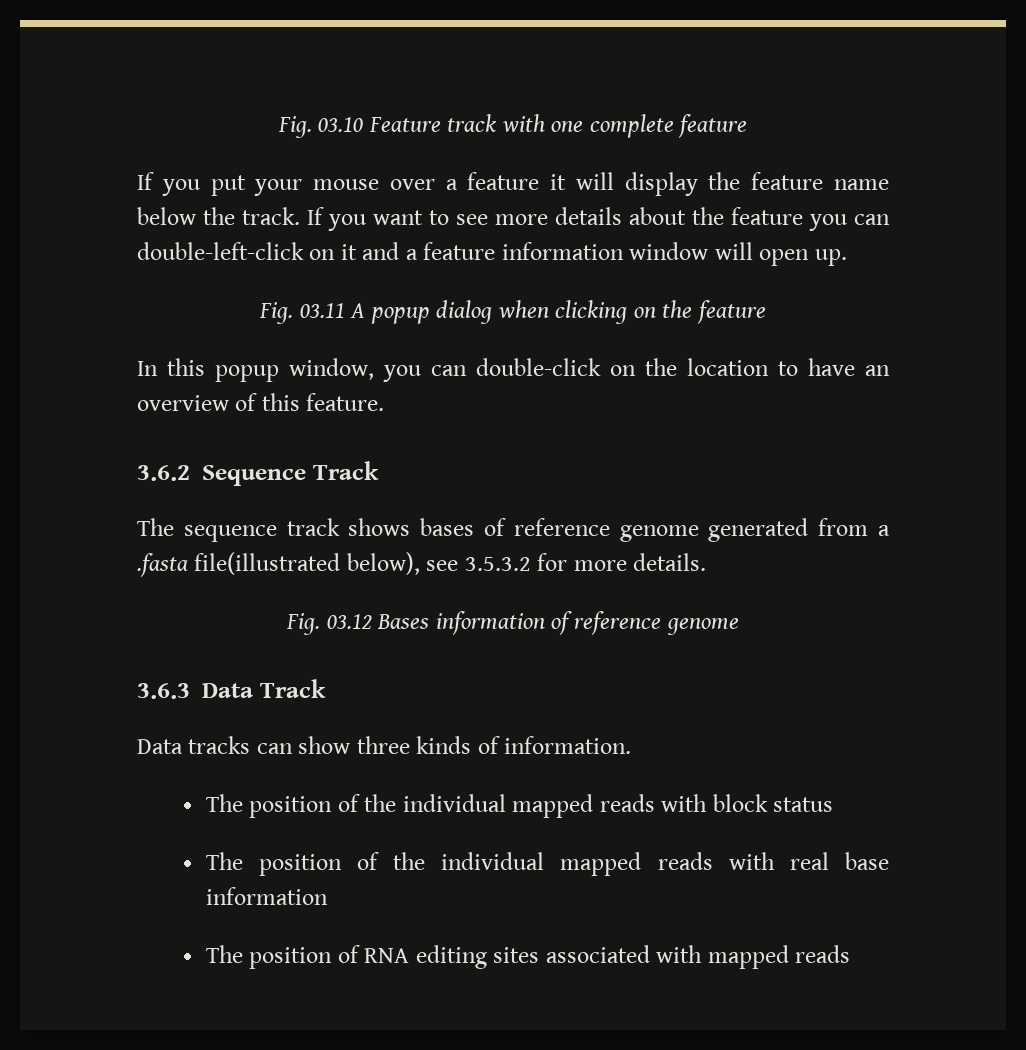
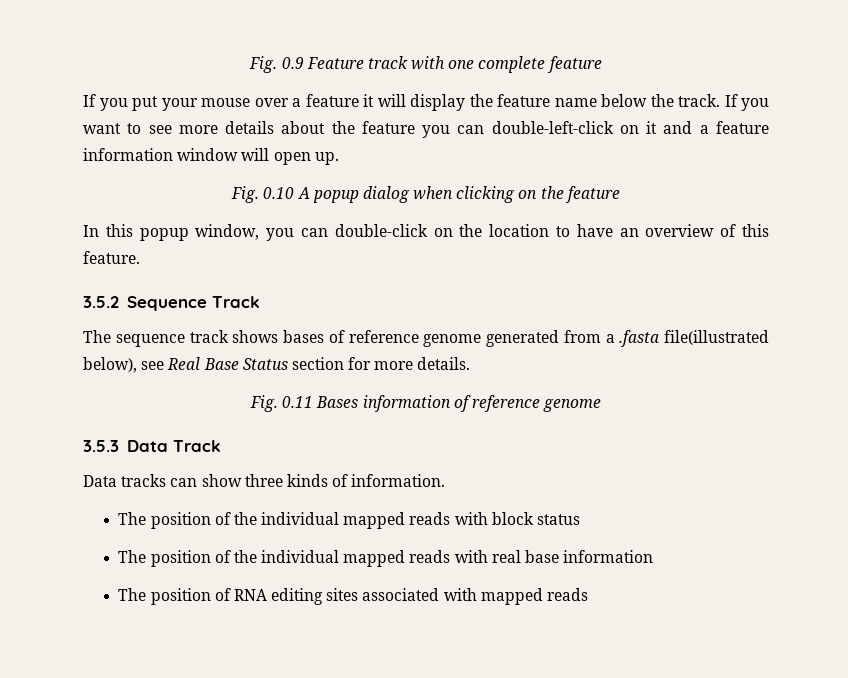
[277,116,364,138] Fig. 03.10 -> [249,56,304,73] Fig. 0.9
[299,303,345,318] 03.11 -> [263,187,295,199] 0.10
[137,465,190,481] 3.6.2 -> [83,296,119,308] 3.5.2
[464,557,531,571] 3.5.3.2 -> [167,357,344,370] Real Base Status section
[326,614,372,629] 03.12 -> [282,396,314,408] 0.11
[137,683,190,699] 3.6.3 -> [83,440,119,452] 3.5.3

